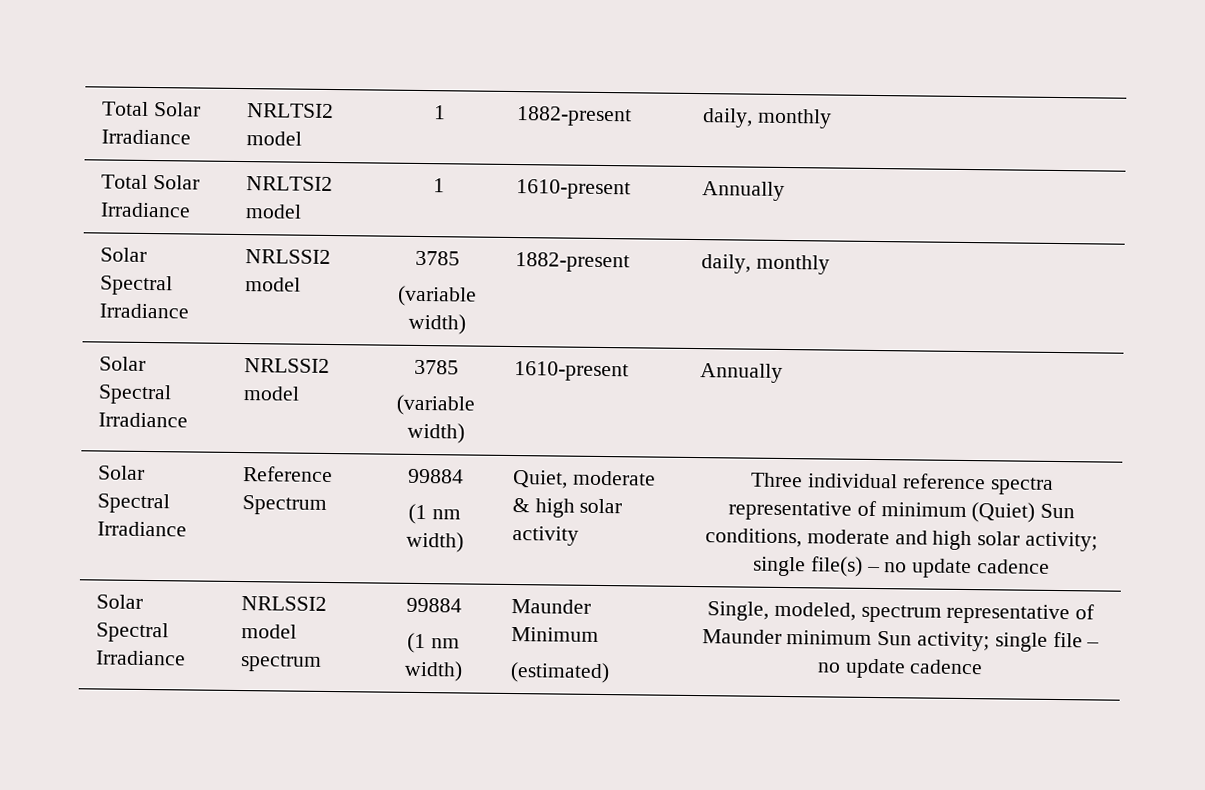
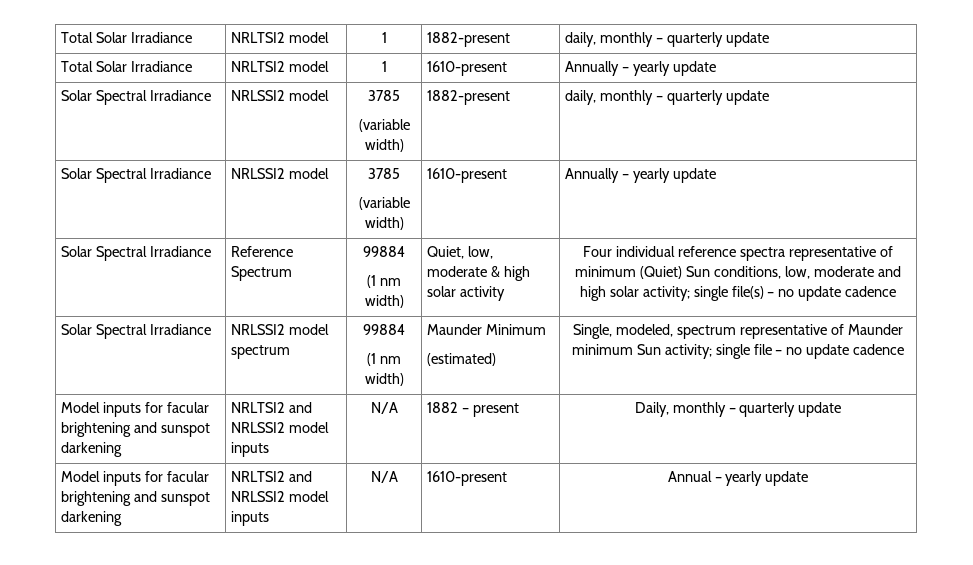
(832, 118) none -> [656,32,769,47] – quarterly update
(785, 191) none -> [622,61,717,76] – yearly update
(830, 264) none -> [656,90,769,105] – quarterly update
(783, 373) none -> [622,168,717,183] – yearly update
(568, 479) none -> [468,246,494,259] low,
[751,472,804,488] Three -> [583,246,613,257] Four
(802, 538) none -> [784,266,810,279] low,
(984, 667) none -> [61,402,210,417] [61,422,211,437] [61,442,123,457] [231,402,313,413] [231,422,330,433] [231,442,270,457] [370,402,398,414] [427,402,520,417] [634,402,842,417] [61,471,210,486] [61,491,211,506] [61,511,123,526] [231,471,313,482] [231,491,330,502] [231,511,270,526] [370,471,398,483] [427,471,508,486] [667,471,809,486] // Model inputs for facular brightening and sunspot darkening | NRLTSI2 and NRLSSI2 model inputs | N/A | 1882 – present | Daily, monthly – quarterly update // Model inputs for facular brightening and sunspot darkening | NRLTSI2 and NRLSSI2 model inputs | N/A | 1610-present | Annual – yearly update

